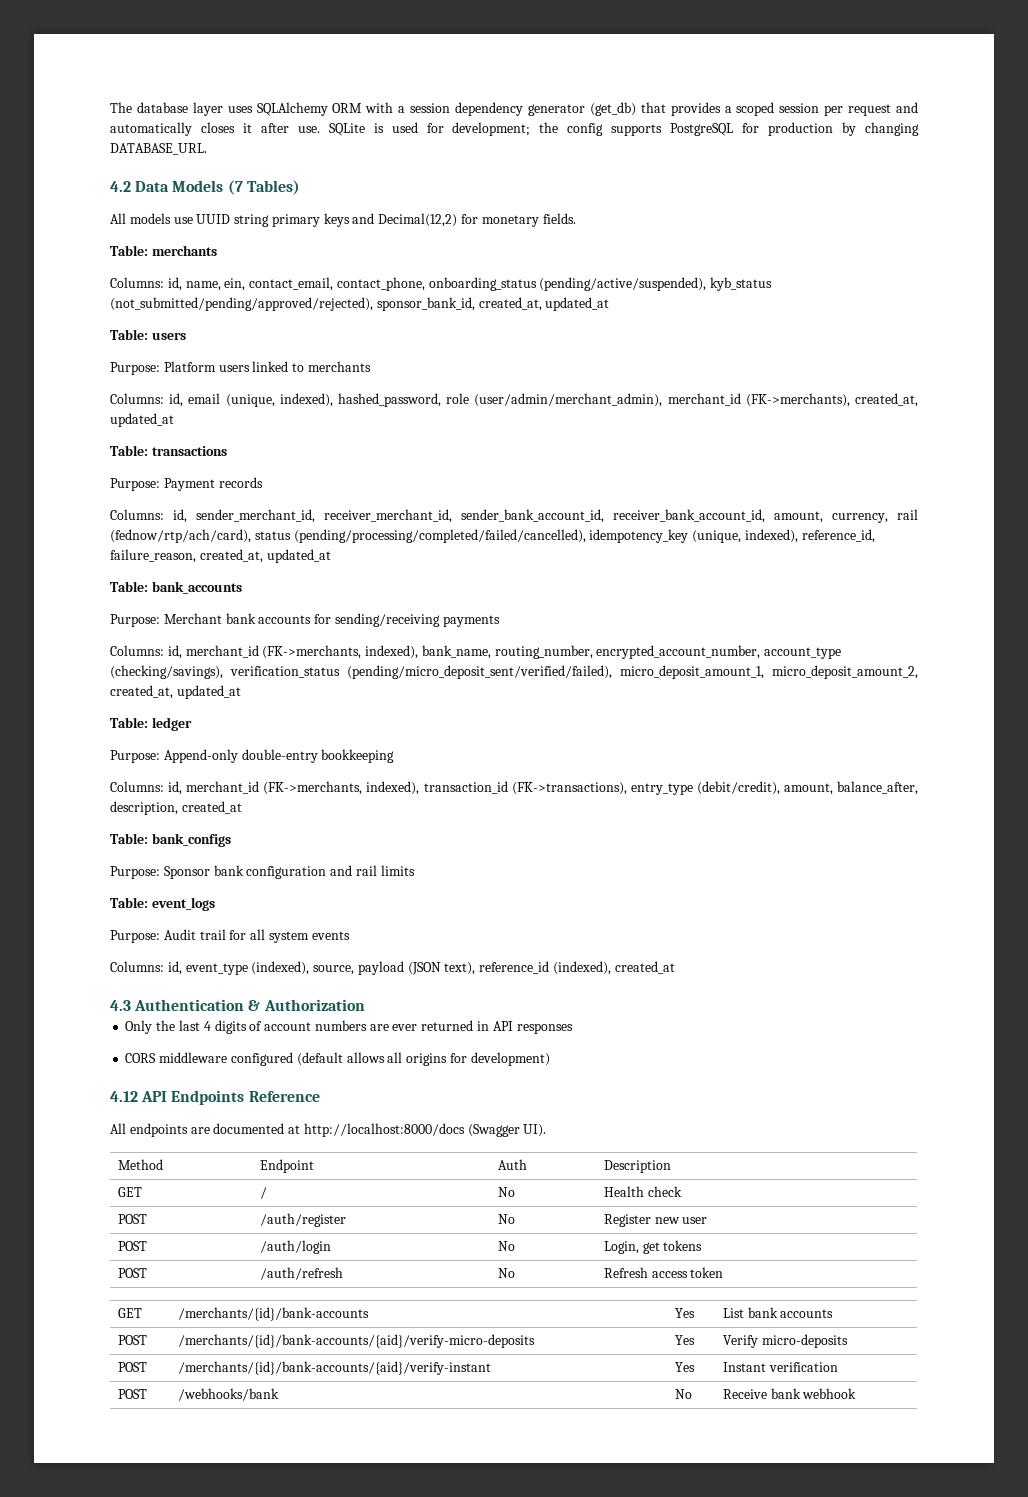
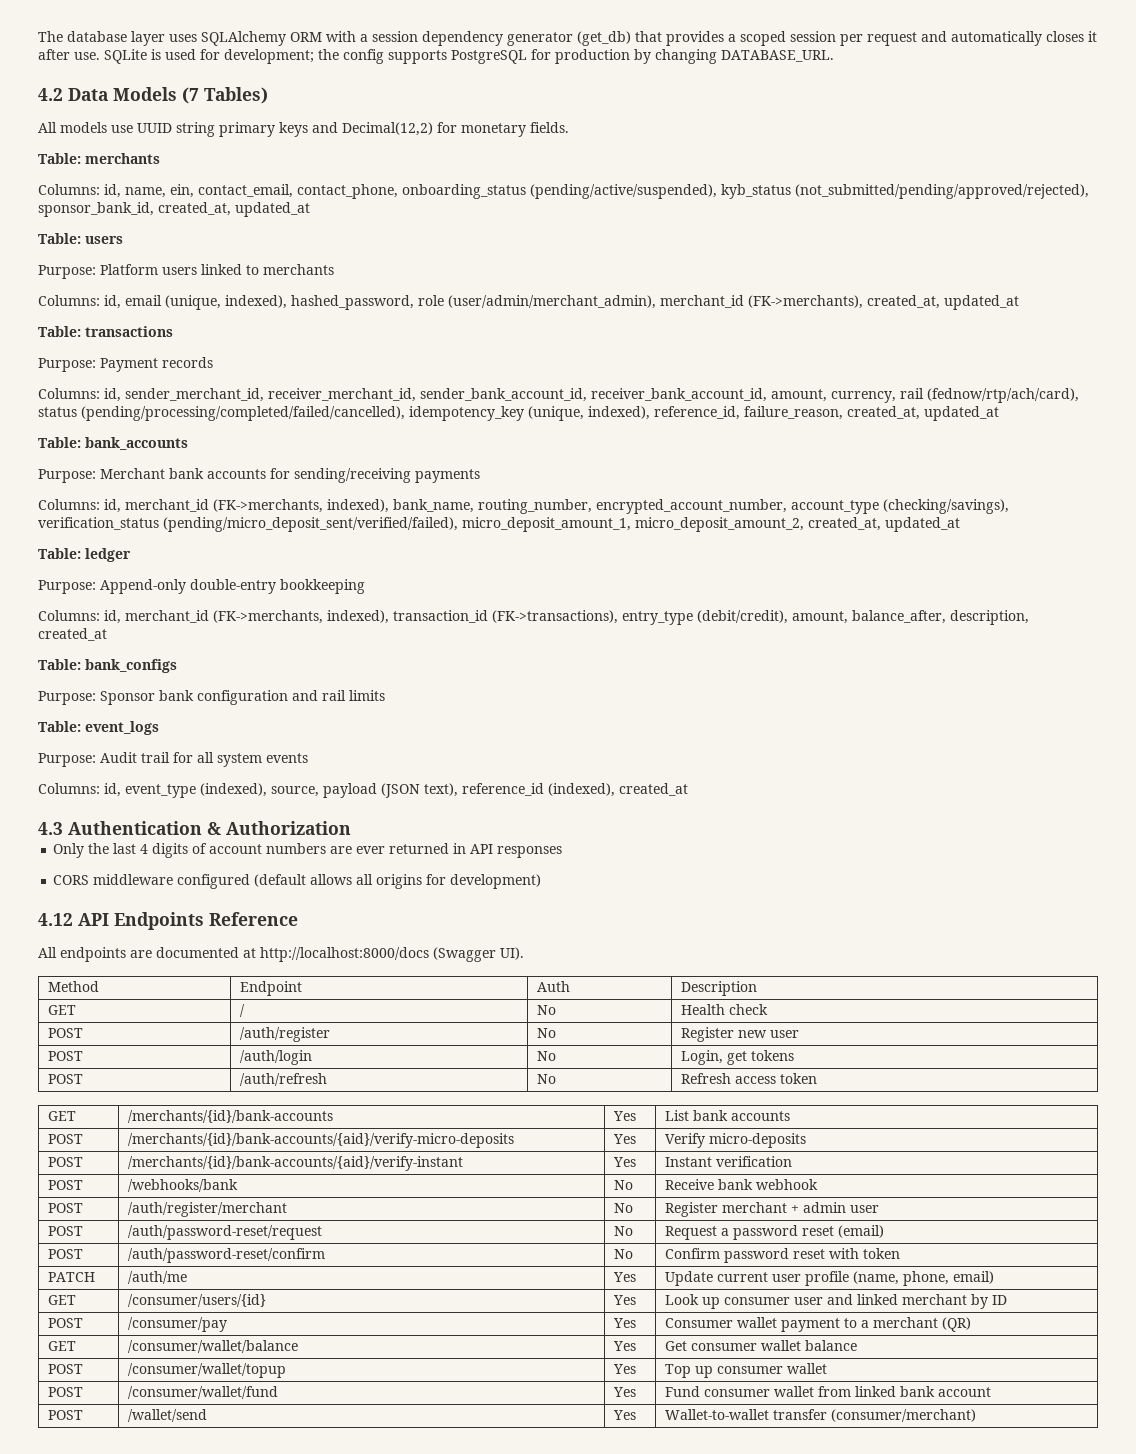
(857, 1393) none -> [47,1203,83,1213] [127,1202,287,1217] [613,1203,633,1213] [664,1202,879,1217] [47,1226,83,1236] [127,1225,322,1240] [613,1226,633,1236] [664,1225,884,1240] [47,1249,83,1259] [127,1248,325,1263] [613,1249,633,1259] [664,1248,900,1263] [47,1272,95,1282] [127,1271,187,1284] [612,1272,636,1282] [664,1271,994,1286] [47,1295,76,1305] [127,1294,266,1307] [612,1295,636,1305] [664,1294,1007,1309] [47,1318,83,1328] [127,1317,227,1332] [612,1318,636,1328] [664,1317,971,1332] [47,1341,76,1351] [127,1340,298,1353] [612,1341,636,1351] [664,1340,857,1351] [47,1364,83,1374] [127,1363,286,1378] [612,1364,636,1374] [664,1363,827,1378] [47,1387,83,1397] [127,1386,278,1399] [612,1387,636,1397] [664,1386,991,1397] [47,1410,83,1420] [127,1409,207,1422] [612,1410,636,1420] [664,1409,976,1422] // POST | /auth/register/merchant | No | Register merchant + admin user // POST | /auth/password-reset/request | No | Request a password reset (email) // POST | /auth/password-reset/confirm | No | Confirm password reset with token // PATCH | /auth/me | Yes | Update current user profile (name, phone, email) // GET | /consumer/users/{id} | Yes | Look up consumer user and linked merchant by ID // POST | /consumer/pay | Yes | Consumer wallet payment to a merchant (QR) // GET | /consumer/wallet/balance | Yes | Get consumer wallet balance // POST | /consumer/wallet/topup | Yes | Top up consumer wallet // POST | /consumer/wallet/fund | Yes | Fund consumer wallet from linked bank account // POST | /wallet/send | Yes | Wallet-to-wallet transfer (consumer/merchant)

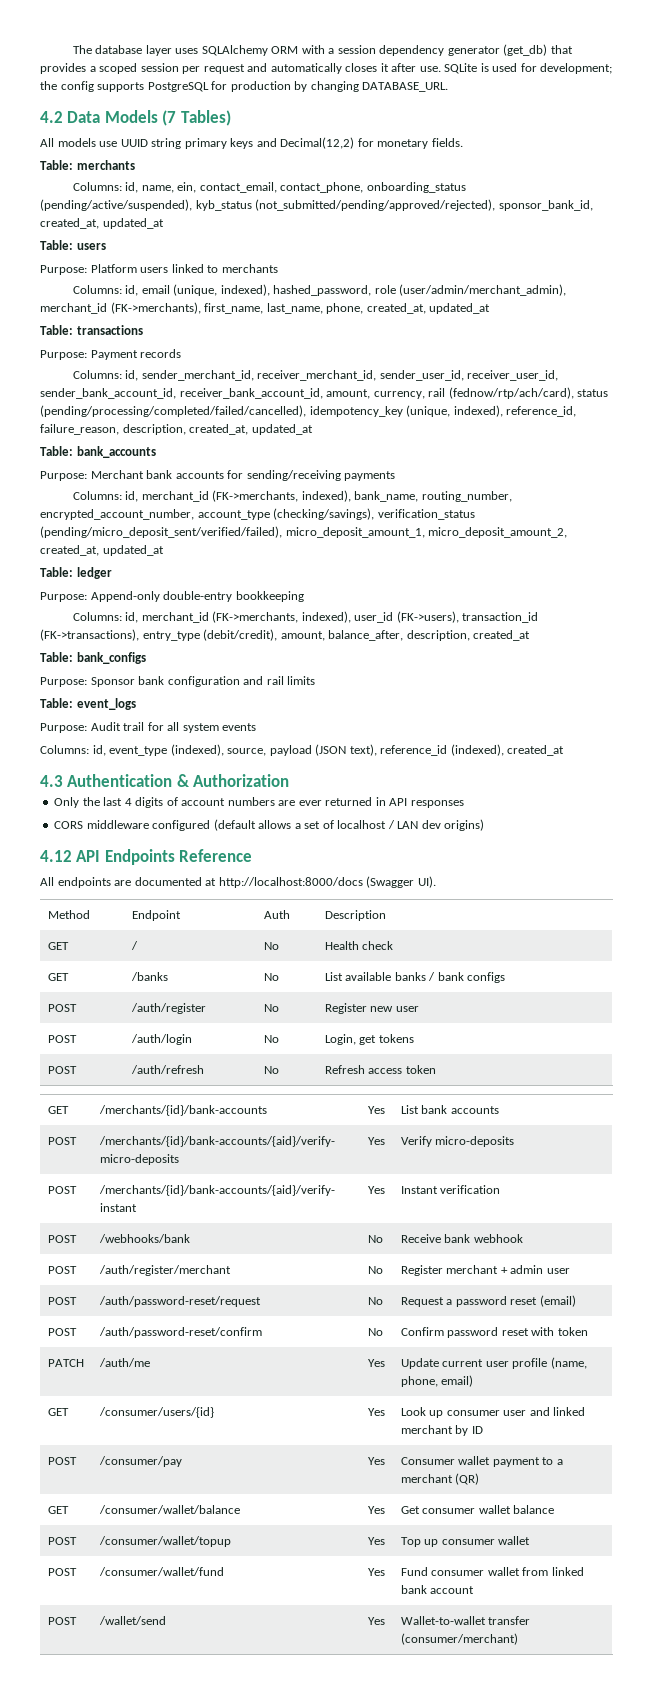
(863, 302) none -> [204,303,364,314] first_name, last_name, phone,
(416, 395) none -> [379,370,559,381] sender_user_id, receiver_user_id,
(843, 413) none -> [122,424,186,435] description,
(389, 617) none -> [354,611,459,623] user_id (FK->users),
[356,874,542,889] all origins for development) -> [294,819,485,831] a set of localhost / LAN dev origins)
(768, 1009) none -> [47,973,69,981] [130,972,168,981] [263,973,279,981] [324,972,506,983] // GET | /banks | No | List available banks / bank configs

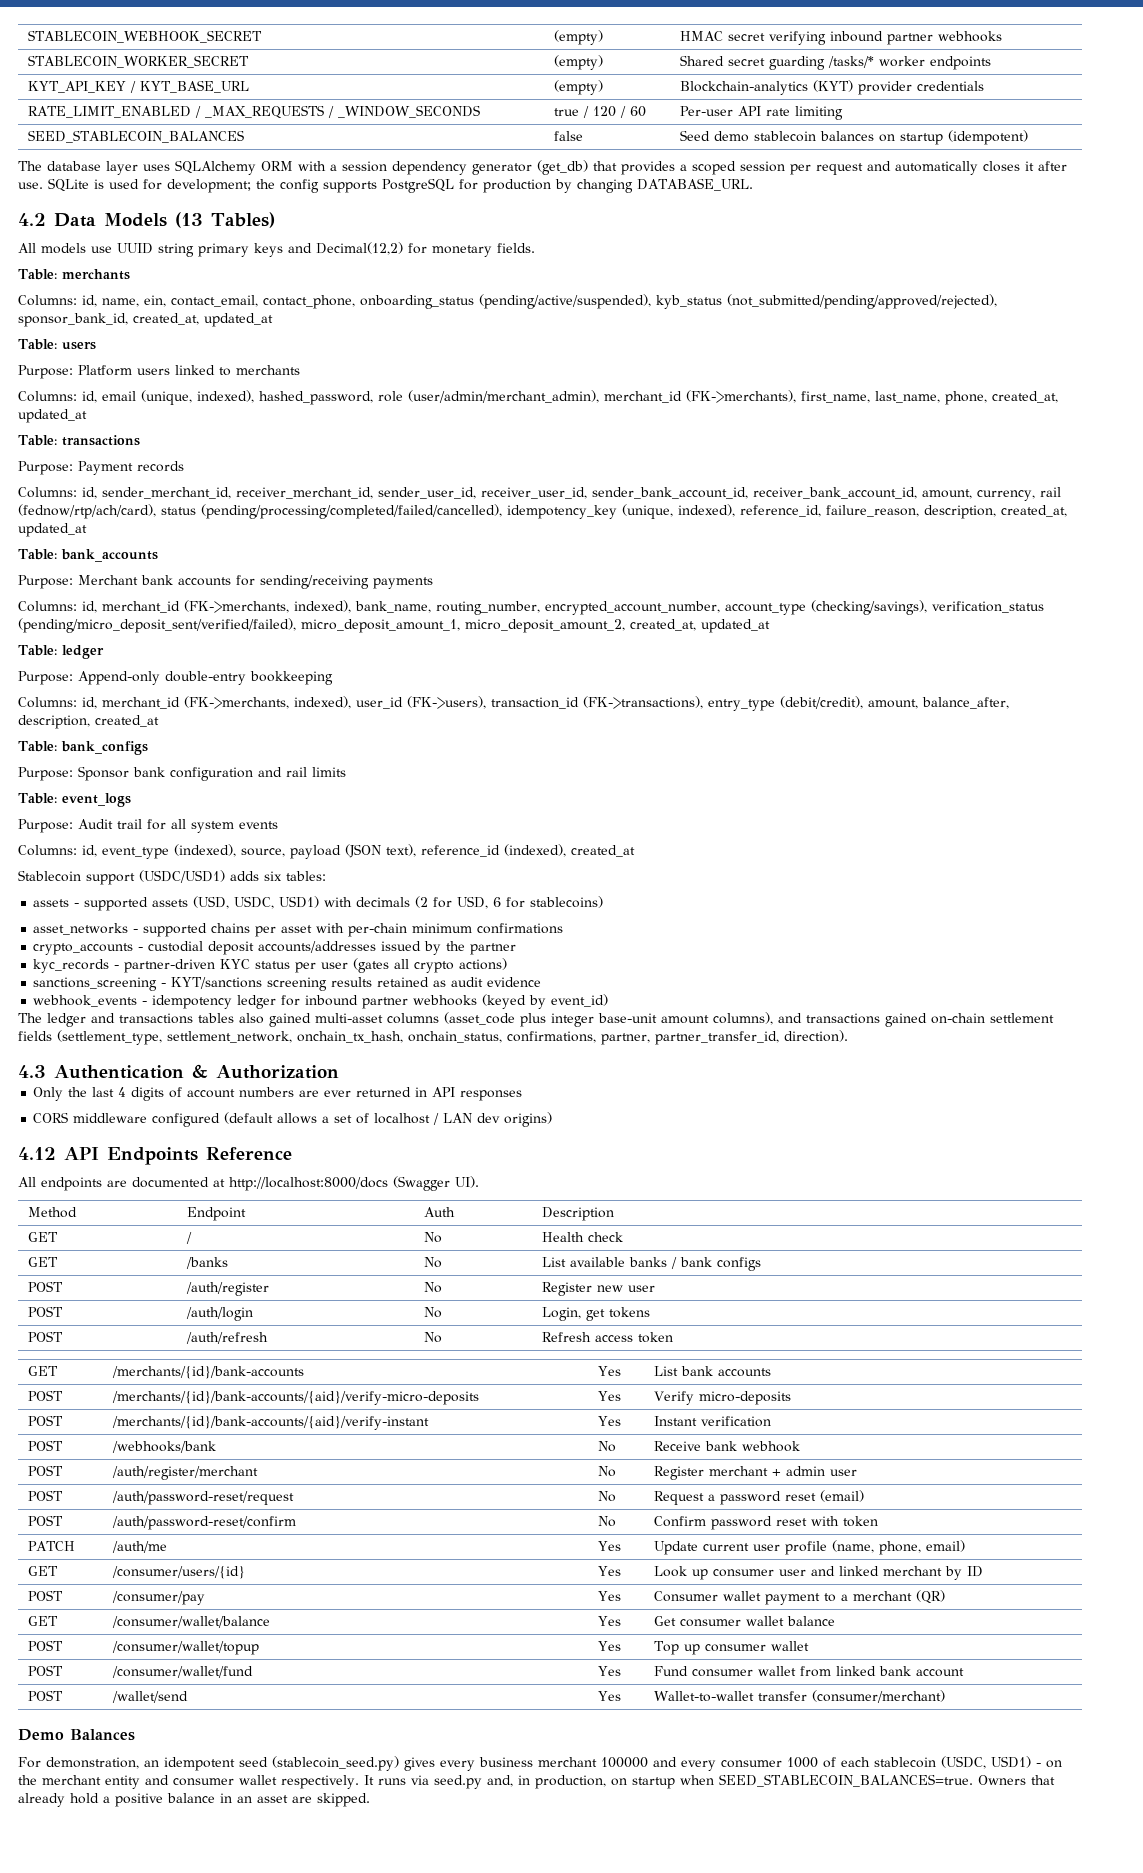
(72, 49) none -> [28,30,263,43] [554,30,604,45] [680,31,1003,45] [28,55,250,68] [554,55,604,70] [680,55,992,70] [28,80,250,93] [554,80,604,95] [680,80,985,95] [28,105,481,119] [554,106,647,118] [680,106,844,120] [28,130,245,143] [554,131,584,141] [680,130,1029,145] STABLECOIN_WEBHOOK_SECRET | (empty) | HMAC secret verifying inbound partner webhooks // STABLECOIN_WORKER_SECRET | (empty) | Shared secret guarding /tasks/* worker endpoints // KYT_API_KEY / KYT_BASE_URL | (empty) | Blockchain-analytics (KYT) provider credentials // RATE_LIMIT_ENABLED / _MAX_REQUESTS / _WINDOW_SECONDS | true / 120 / 60 | Per-user API rate limiting // SEED_STABLECOIN_BALANCES | false | Seed demo stablecoin balances on startup (idempotent) //
[162,110,177,126] (7 -> [175,212,203,228] (13
(565, 750) none -> [18,870,326,885] [33,896,604,911] [33,923,564,937] [33,941,517,955] [33,958,508,973] [33,977,542,991] [33,994,609,1009] [18,1012,1054,1027] [18,1030,848,1045] // Stablecoin support (USDC/USD1) adds six tables: // assets - supported assets (USD, USDC, USD1) with decimals (2 for USD, 6 for stablecoins) // asset_networks - supported chains per asset with per-chain minimum confirmations // crypto_accounts - custodial deposit accounts/addresses issued by the partner // kyc_records - partner-driven KYC status per user (gates all crypto actions) // sanctions_screening - KYT/sanctions screening results retained as audit evidence // webhook_events - idempotency ledger for inbound partner webhooks (keyed by event_id) // The ledger and transactions tables also gained multi-asset columns (asset_code plus integer base-unit amount columns), and transactions gained on-chain settlement fields (settlement_type, settlement_network, onchain_tx_hash, onchain_status, confirmations, partner, partner_transfer_id, direction).
(518, 1639) none -> [18,1729,135,1741] [18,1756,1062,1771] [18,1774,1055,1789] [18,1793,370,1807] // Demo Balances // For demonstration, an idempotent seed (stablecoin_seed.py) gives every business merchant 100000 and every consumer 1000 of each stablecoin (USDC, USD1) - on the merchant entity and consumer wallet respectively. It runs via seed.py and, in production, on startup when SEED_STABLECOIN_BALANCES=true. Owners that already hold a positive balance in an asset are skipped.

